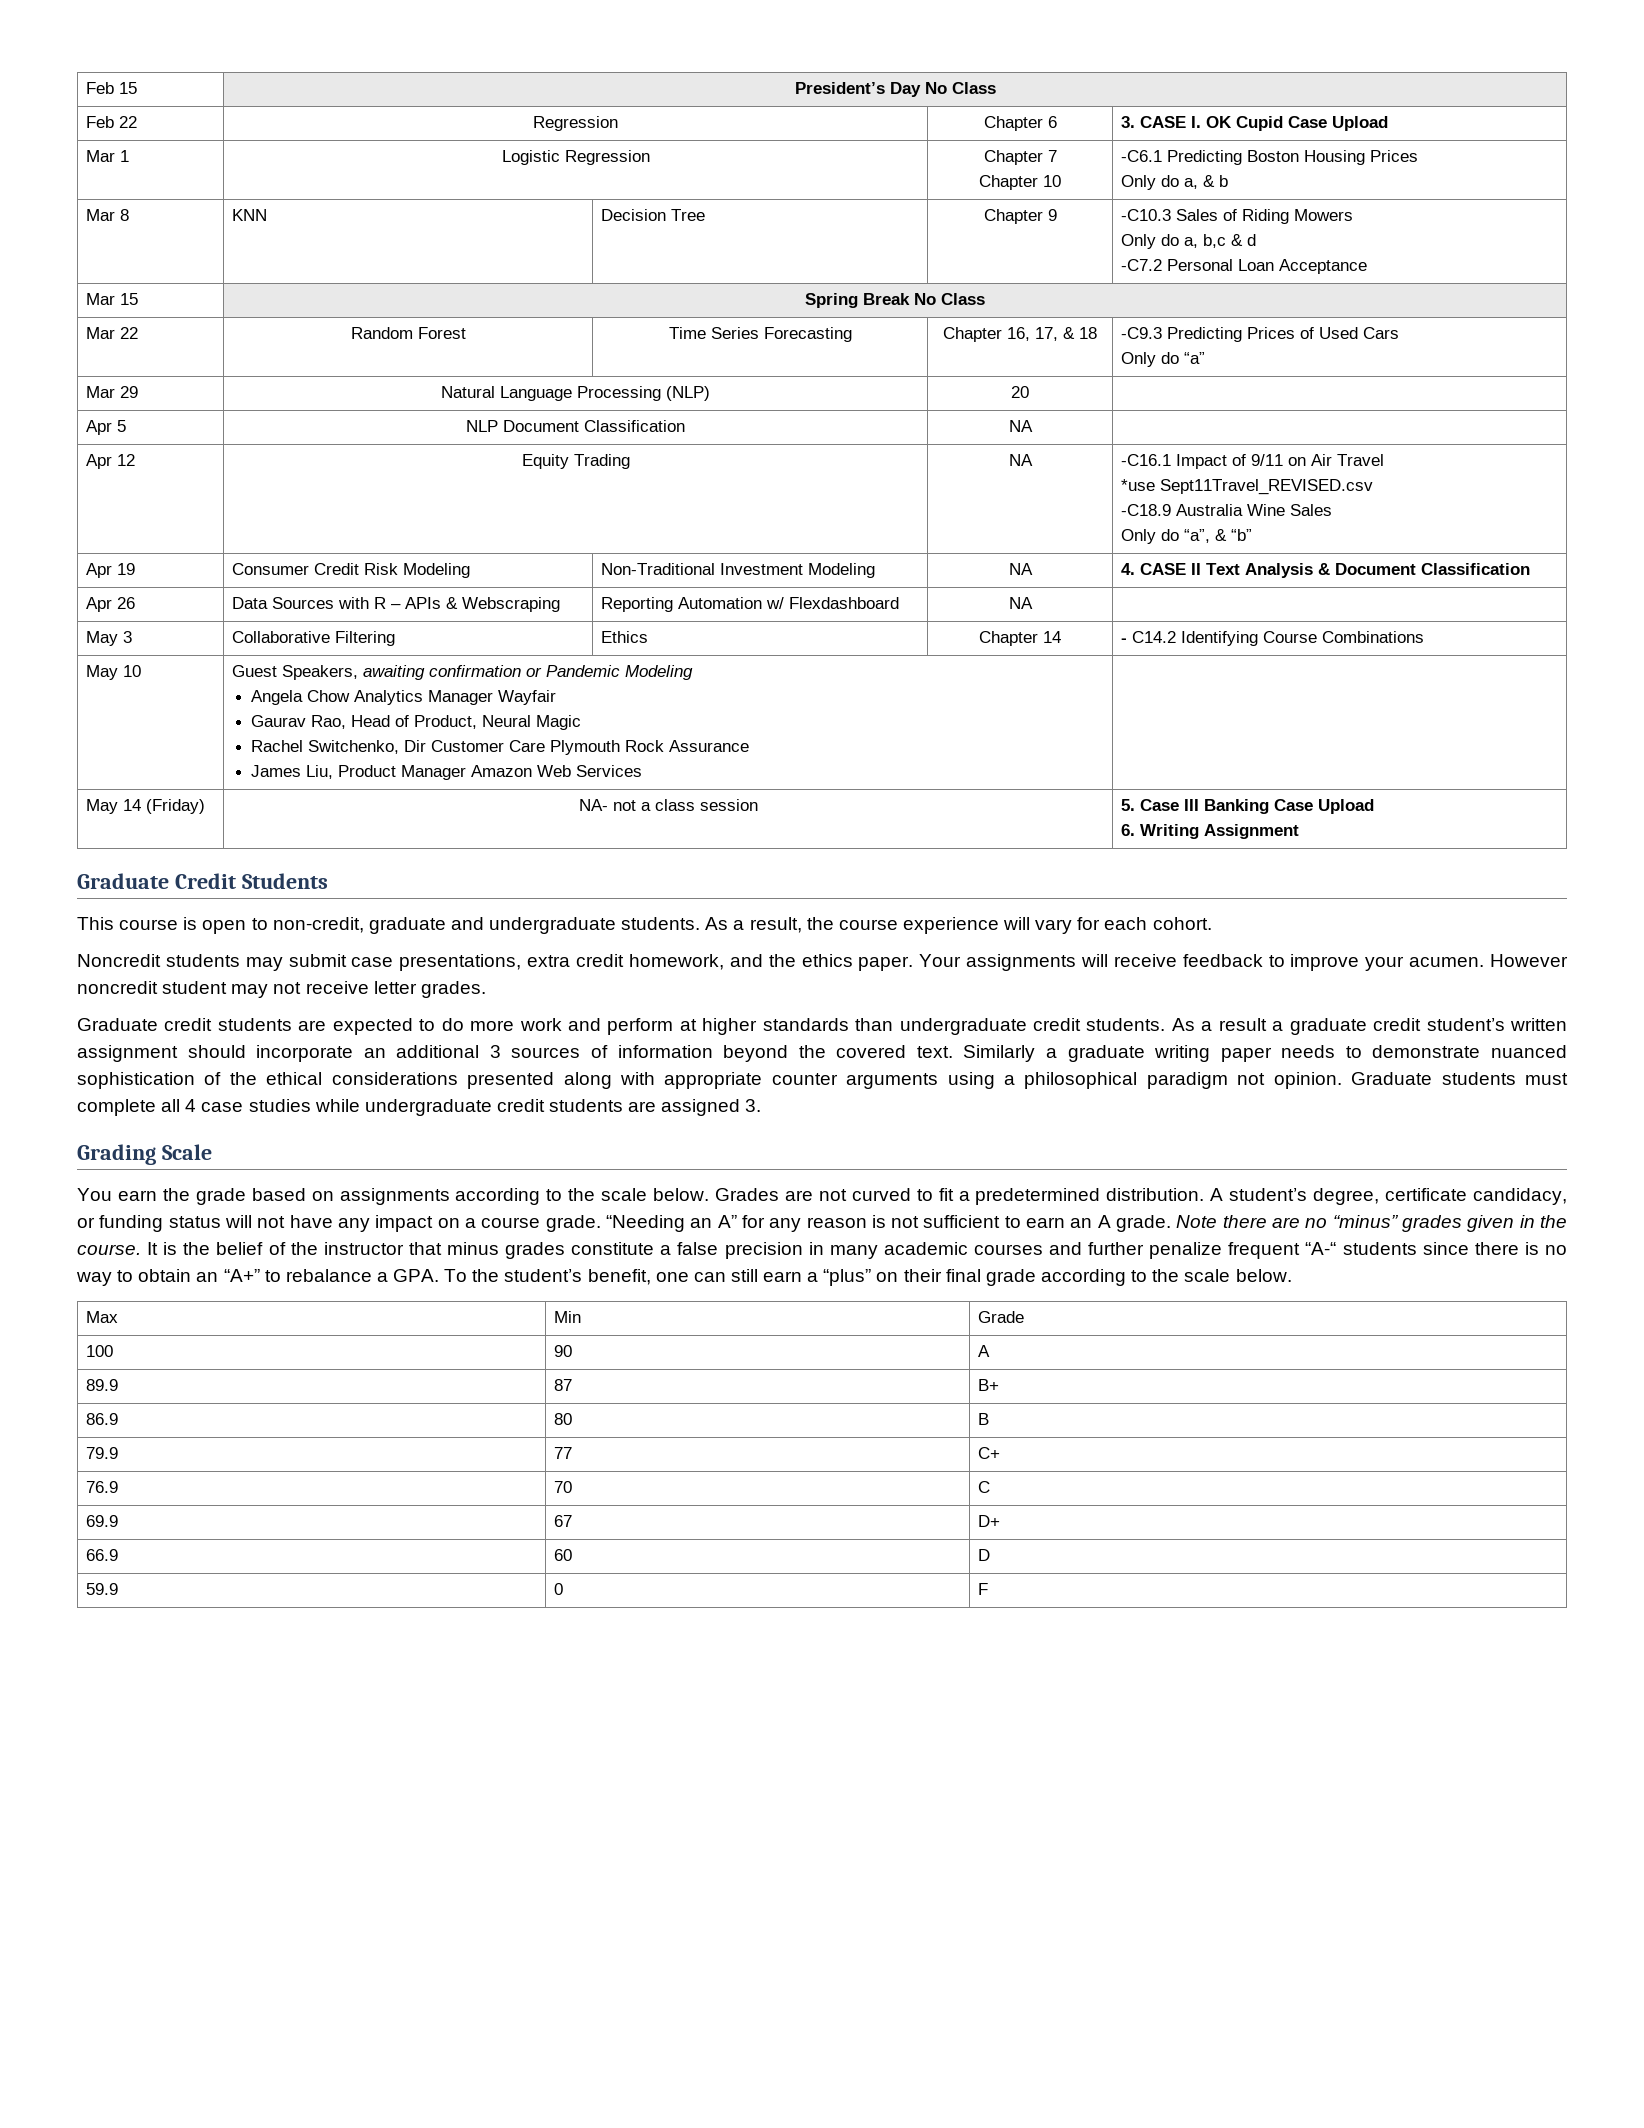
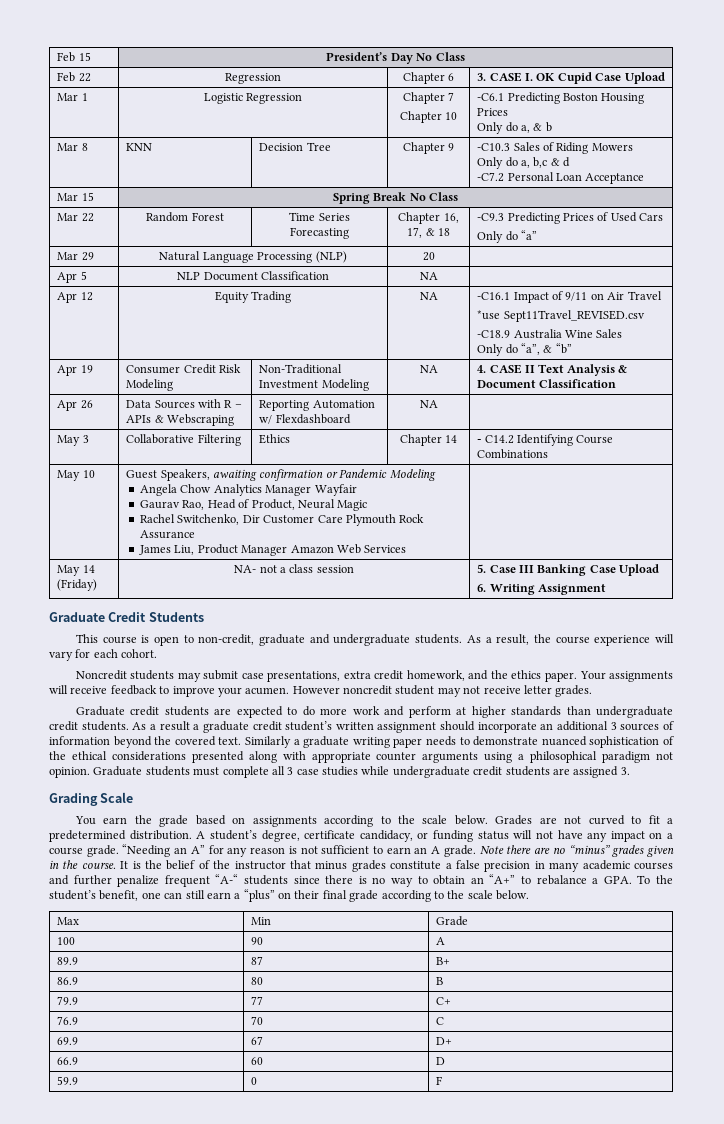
[185,1099,197,1112] 4 -> [287,767,294,775] 3

